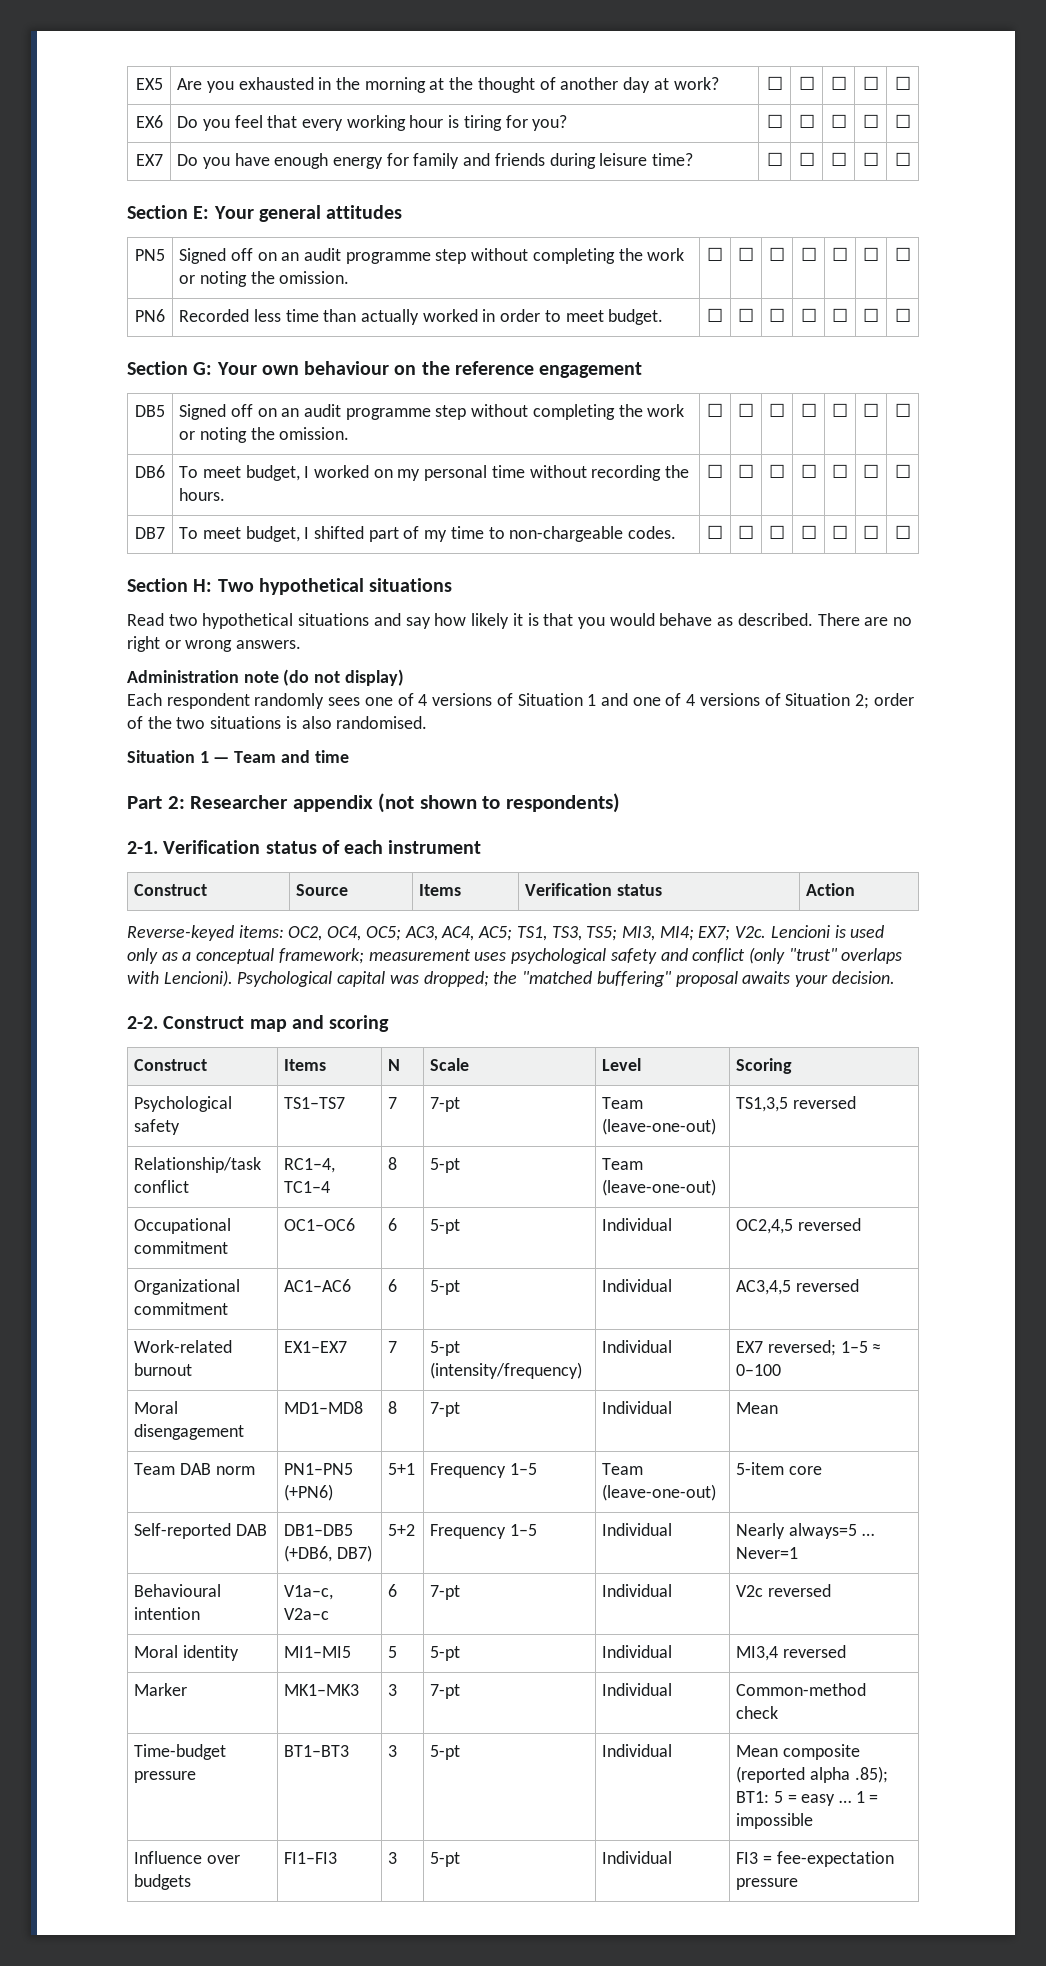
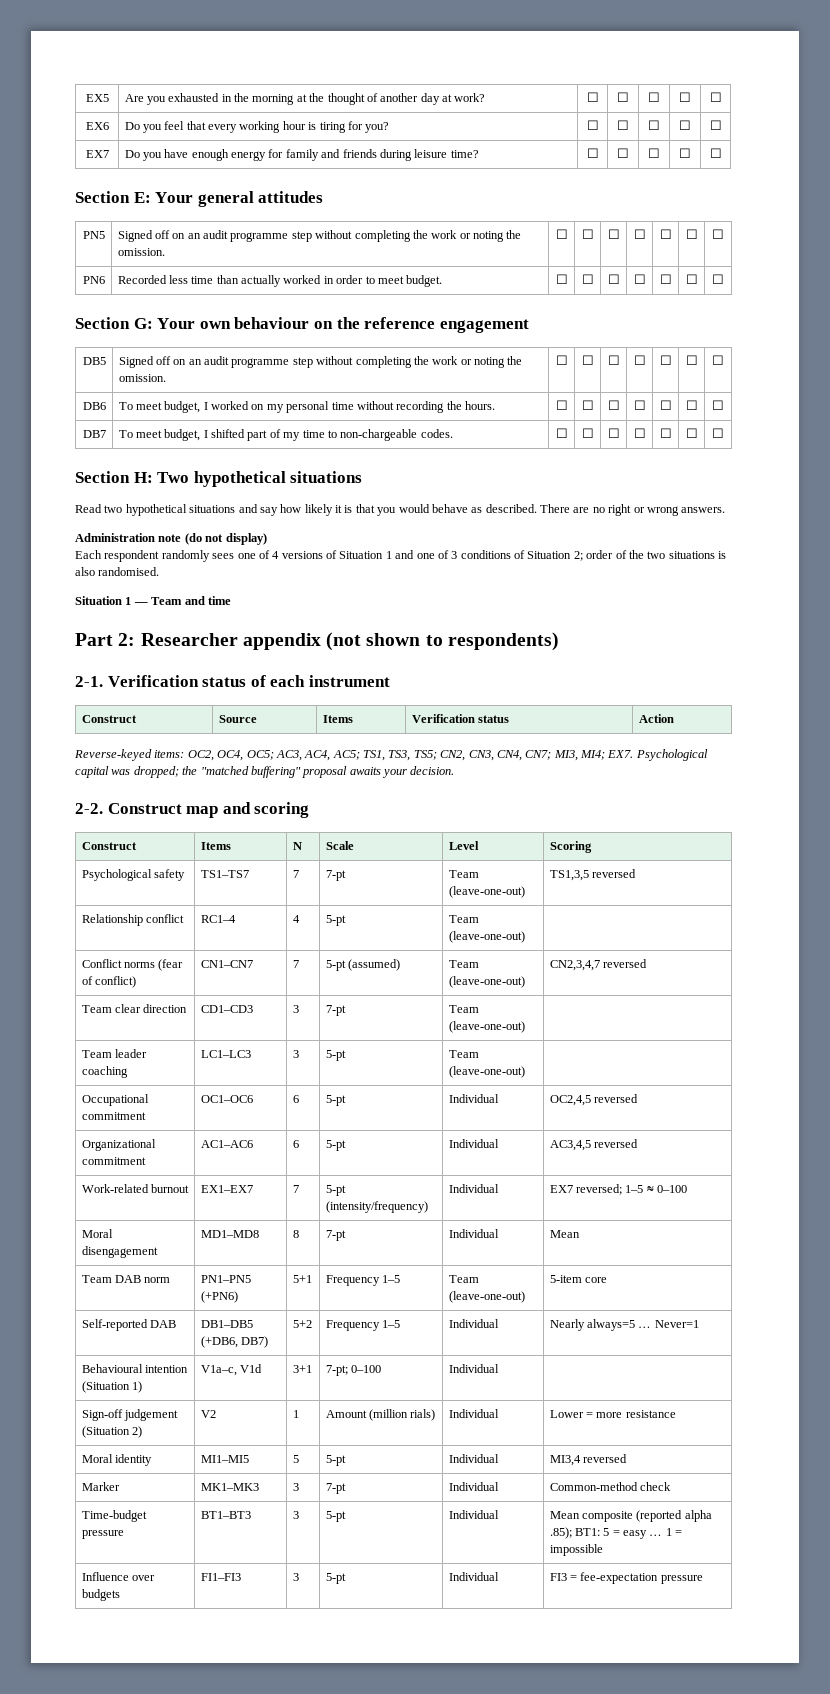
[686,693,760,706] 4 versions -> [451,550,511,559] 3 conditions
[621,925,885,941] [127,947,903,964] [127,970,233,987] MI3, MI4; EX7; V2c. Lencioni is used only as a conceptual framework; measurement uses psychological safety and conflict (only "trust" overlaps with Lencioni). -> [440,750,634,761] CN2, CN3, CN4, CN7; MI3, MI4; EX7.
[134,1157,262,1173] Relationship/task -> [81,914,143,926] Relationship
[284,1158,336,1173] [284,1181,331,1193] [388,1157,398,1170] RC1–4, TC1–4 | 8 -> [200,915,236,923] [292,915,300,923] [325,915,346,926] [448,915,479,923] [448,931,525,943] [81,959,184,971] [81,976,136,988] [200,960,253,968] [292,960,299,968] [325,959,400,971] [448,960,479,968] [448,976,525,988] [549,959,647,971] [81,1004,188,1013] [200,1005,253,1013] [292,1005,299,1013] [325,1005,346,1016] [448,1005,479,1013] [448,1021,525,1033] [81,1049,147,1058] [81,1066,128,1078] [200,1050,251,1058] [292,1050,299,1058] RC1–4 | 4 | 5-pt | Team (leave-one-out) | // Conflict norms (fear of conflict) | CN1–CN7 | 7 | 5-pt (assumed) | Team (leave-one-out) | CN2,3,4,7 reversed // Team clear direction | CD1–CD3 | 3 | 7-pt | Team (leave-one-out) | // Team leader coaching | LC1–LC3 | 3
(201, 1613) none -> [81,1381,142,1393] (Situation 1)
[284,1608,330,1620] [388,1584,398,1597] [430,1585,461,1600] [602,1584,673,1597] [736,1584,831,1597] V2a–c | 6 | 7-pt | Individual | V2c reversed -> [239,1364,262,1373] [292,1365,312,1373] [325,1365,381,1376] [448,1364,499,1373] [81,1409,178,1421] [81,1426,142,1438] [200,1410,216,1418] [292,1410,299,1418] [325,1409,436,1421] [448,1409,499,1418] [549,1410,676,1418] V1d | 3+1 | 7-pt; 0–100 | Individual | // Sign-off judgement (Situation 2) | V2 | 1 | Amount (million rials) | Individual | Lower = more resistance

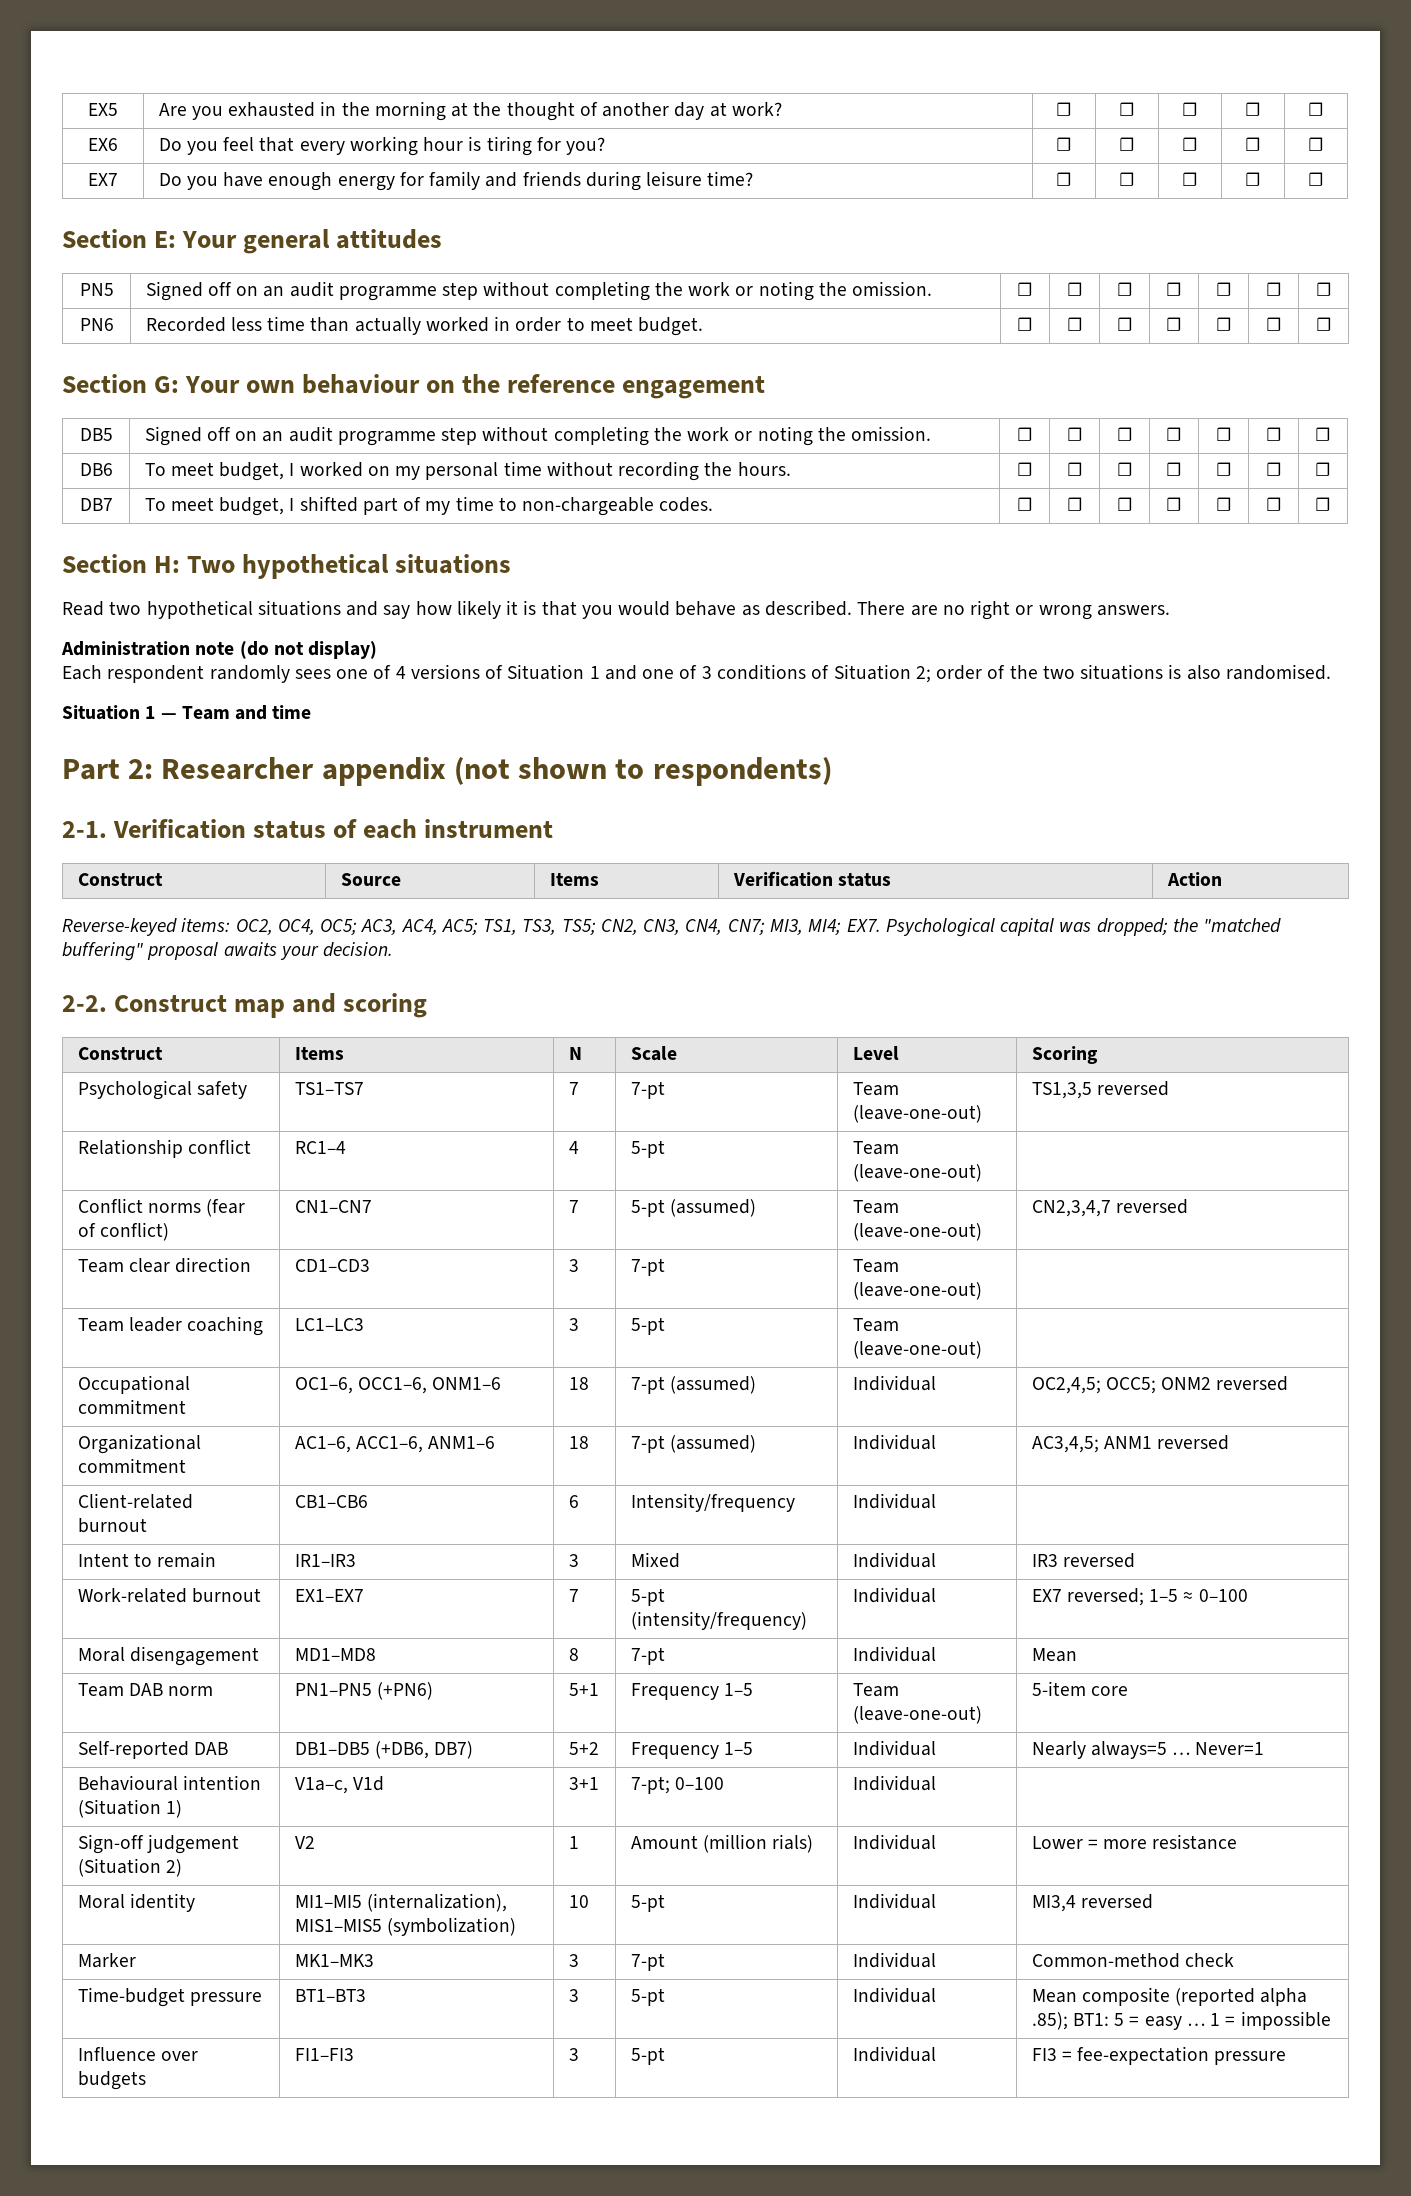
[200,1095,253,1103] [292,1095,299,1103] [325,1095,346,1106] [448,1094,499,1103] [549,1094,638,1106] [81,1139,156,1151] [81,1157,146,1165] [200,1140,253,1148] [292,1140,299,1148] [325,1140,346,1151] [448,1139,499,1148] [549,1140,591,1151] OC1–OC6 | 6 | 5-pt | Individual | OC2,4,5 reversed // Organizational commitment | AC1–AC6 | 6 | 5-pt | Individual | AC3,4,5 -> [294,1377,502,1394] [568,1377,589,1390] [630,1376,756,1394] [852,1375,936,1391] [1031,1376,1289,1394] [77,1434,201,1454] [77,1458,186,1473] [294,1436,496,1453] [568,1436,589,1449] [630,1435,756,1453] [852,1434,936,1450] [1031,1435,1230,1453] [77,1493,193,1509] [77,1518,147,1533] [294,1495,368,1508] [568,1495,579,1508] [630,1493,795,1512] [852,1493,936,1509] [77,1552,217,1568] [294,1554,356,1567] [568,1554,579,1567] [630,1552,680,1568] [852,1552,936,1568] [1031,1554,1058,1567] OC1–6, OCC1–6, ONM1–6 | 18 | 7-pt (assumed) | Individual | OC2,4,5; OCC5; ONM2 reversed // Organizational commitment | AC1–6, ACC1–6, ANM1–6 | 18 | 7-pt (assumed) | Individual | AC3,4,5; ANM1 reversed // Client-related burnout | CB1–CB6 | 6 | Intensity/frequency | Individual | // Intent to remain | IR1–IR3 | 3 | Mixed | Individual | IR3
[292,1455,299,1463] | 5 -> [366,1893,507,1912] [294,1917,516,1936] [568,1895,589,1908] (internalization), MIS1–MIS5 (symbolization) | 10

